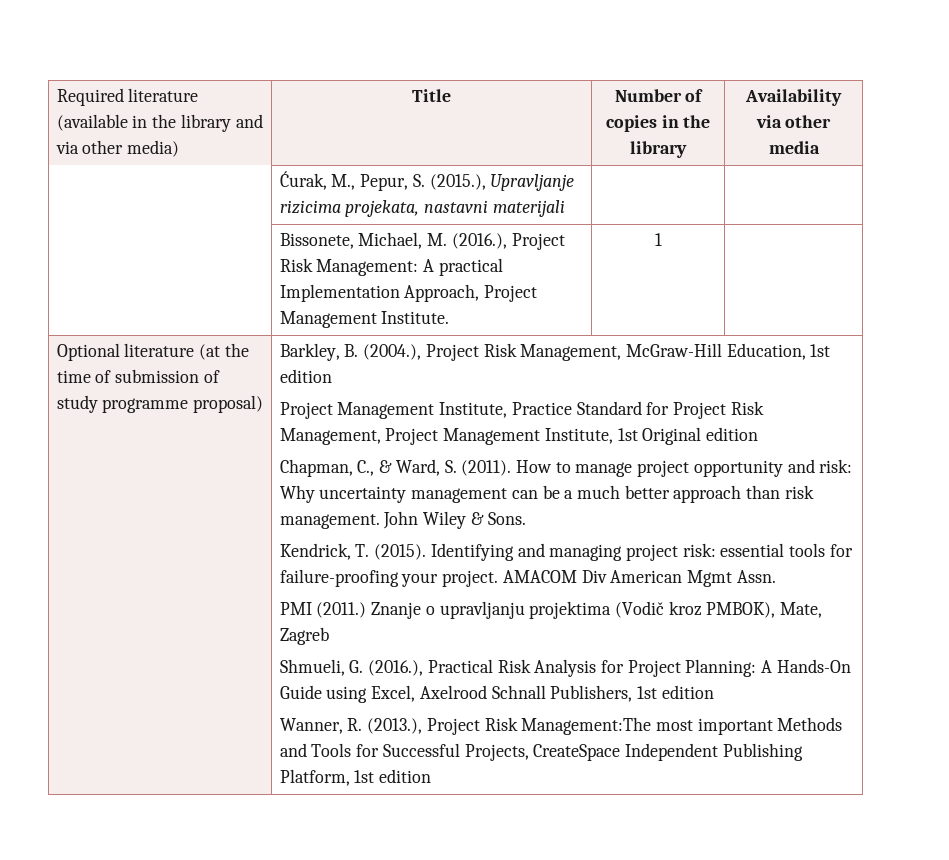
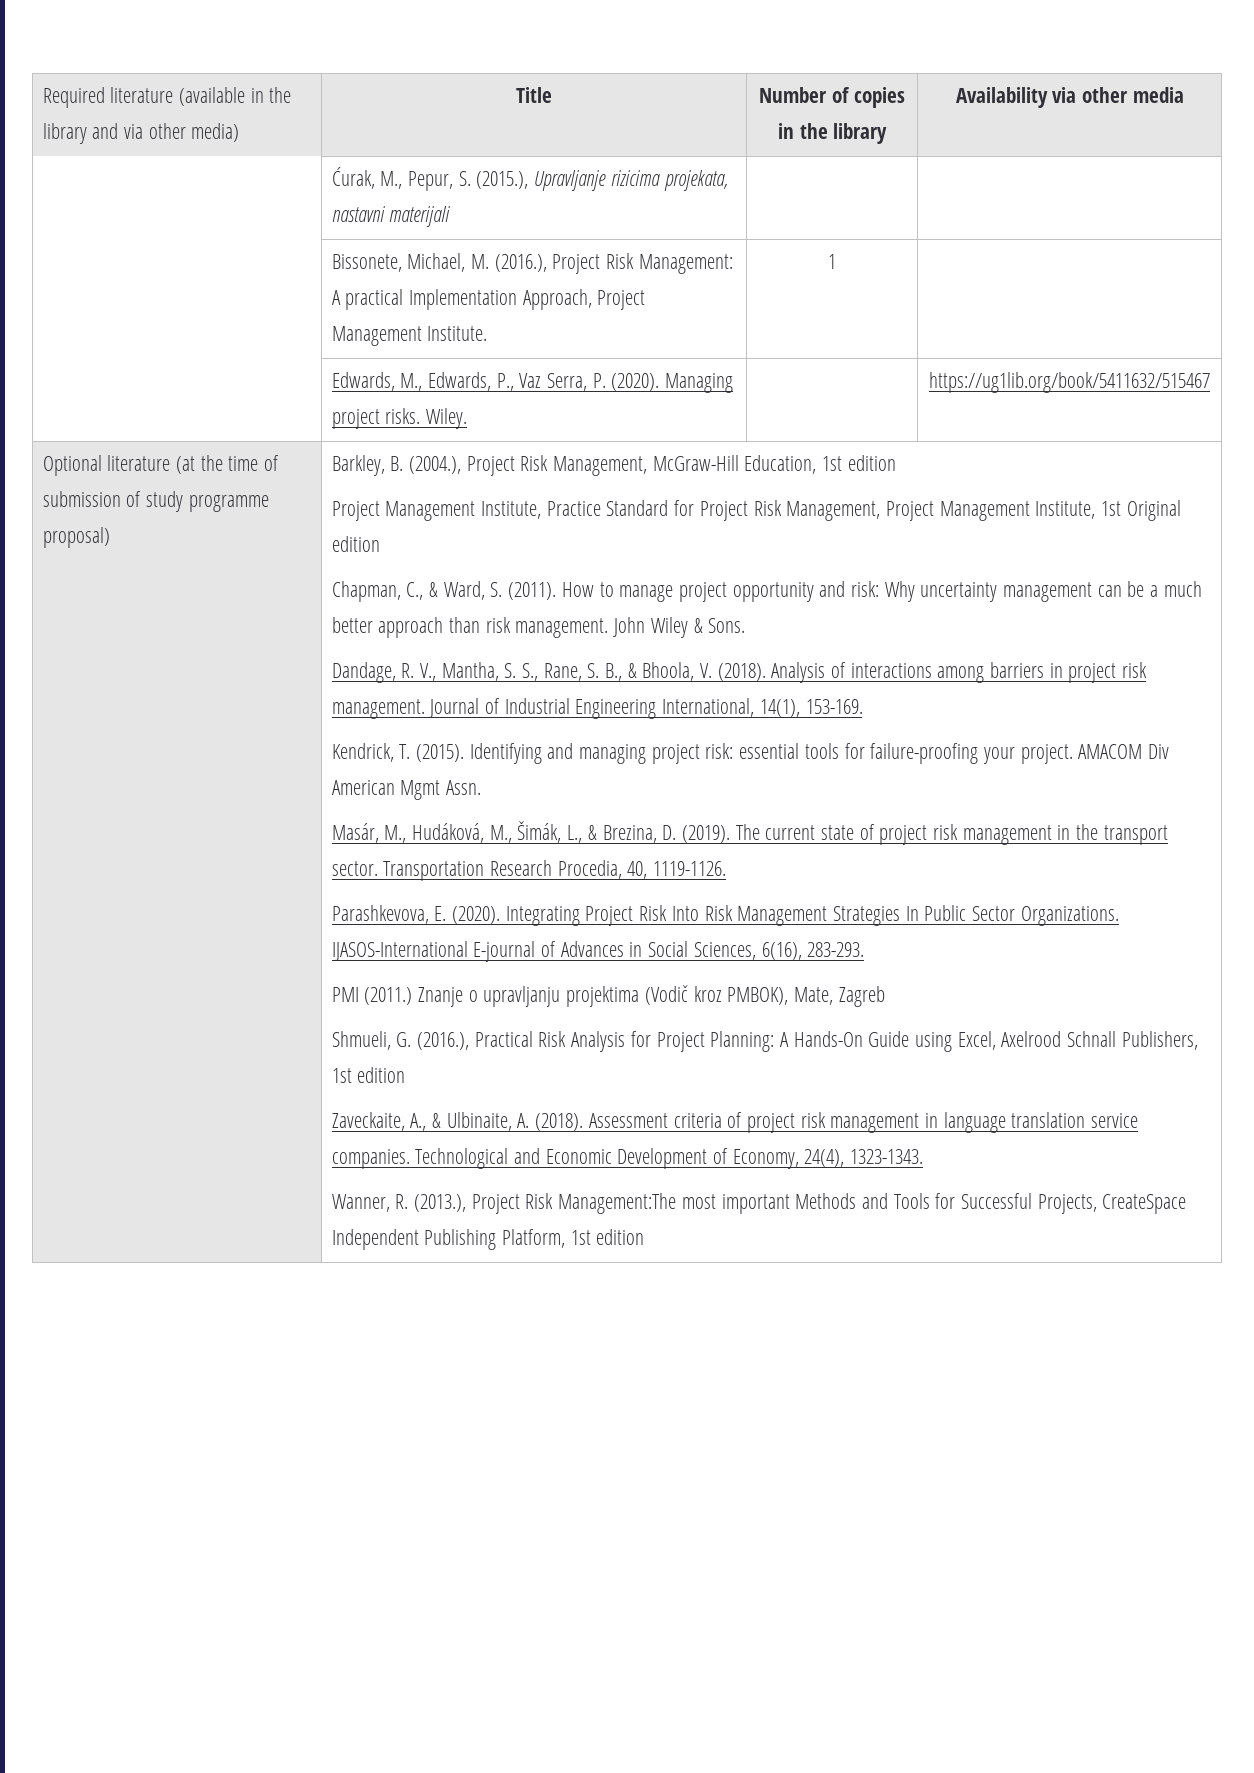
(662, 239) none -> [331,372,734,393] [331,408,468,429] [929,372,1210,393] // | Edwards, M., Edwards, P., Vaz Serra, P. (2020). Managing project risks. Wiley. | | https://ug1lib.org/book/5411632/515467
(526, 518) none -> [331,662,1148,683] [331,698,863,719] // Dandage, R. V., Mantha, S. S., Rane, S. B., & Bhoola, V. (2018). Analysis of interactions among barriers in project risk management. Journal of Industrial Engineering International, 14(1), 153-169.
(776, 576) none -> [331,821,1168,845] [331,860,727,881] [331,905,1119,926] [331,941,865,962] // Masár, M., Hudáková, M., Šimák, L., & Brezina, D. (2019). The current state of project risk management in the transport sector. Transportation Research Procedia, 40, 1119-1126. // Parashkevova, E. (2020). Integrating Project Risk Into Risk Management Strategies In Public Sector Organizations. IJASOS-International E-journal of Advances in Social Sciences, 6(16), 283-293.
(714, 692) none -> [331,1112,1138,1133] [331,1148,924,1169] // Zaveckaite, A., & Ulbinaite, A. (2018). Assessment criteria of project risk management in language translation service companies. Technological and Economic Development of Economy, 24(4), 1323-1343.

